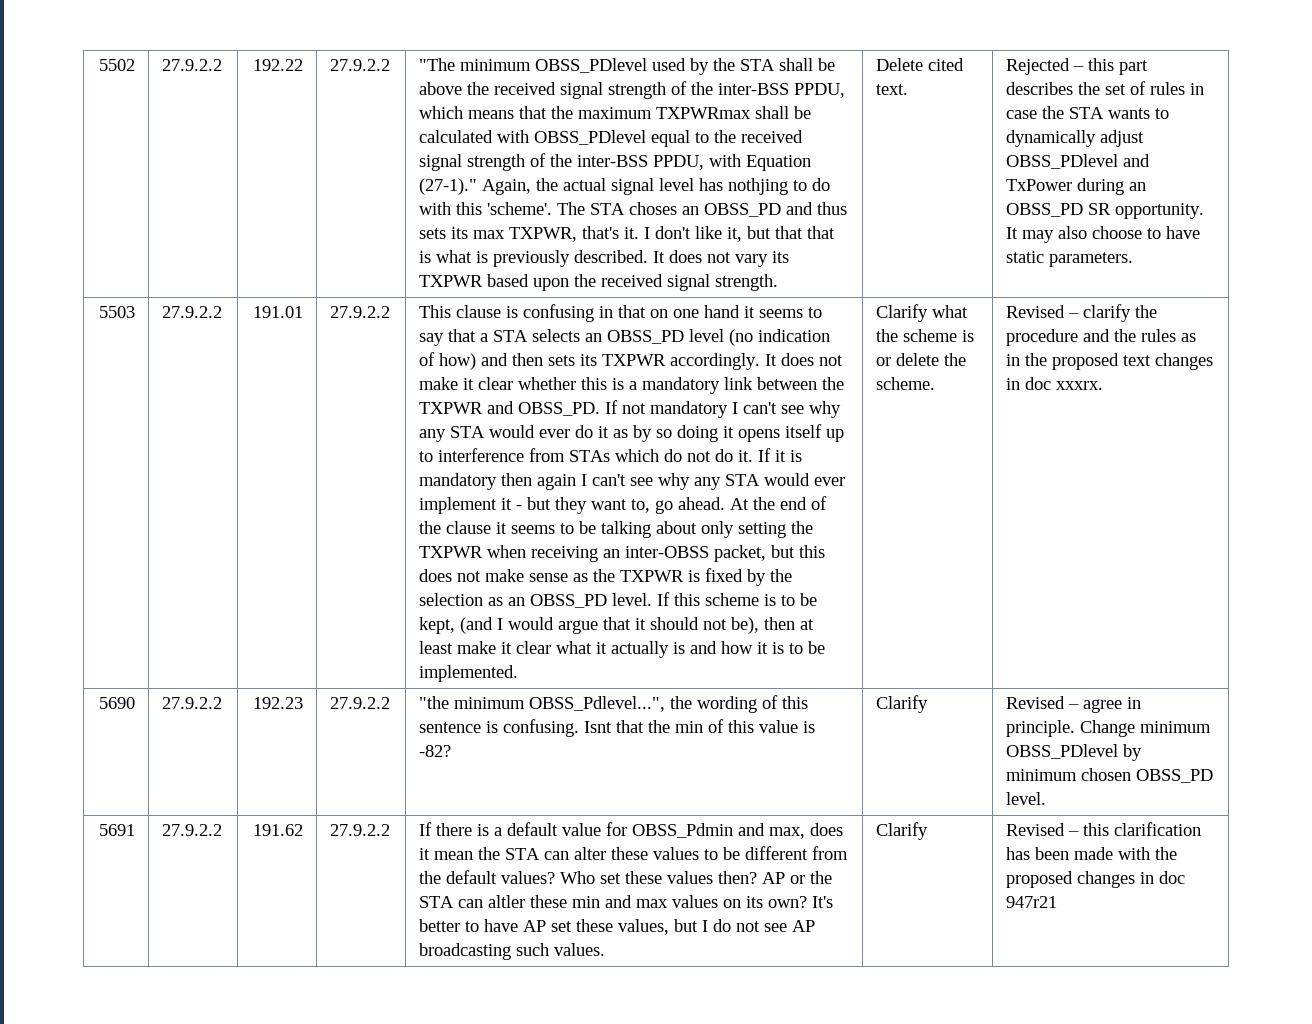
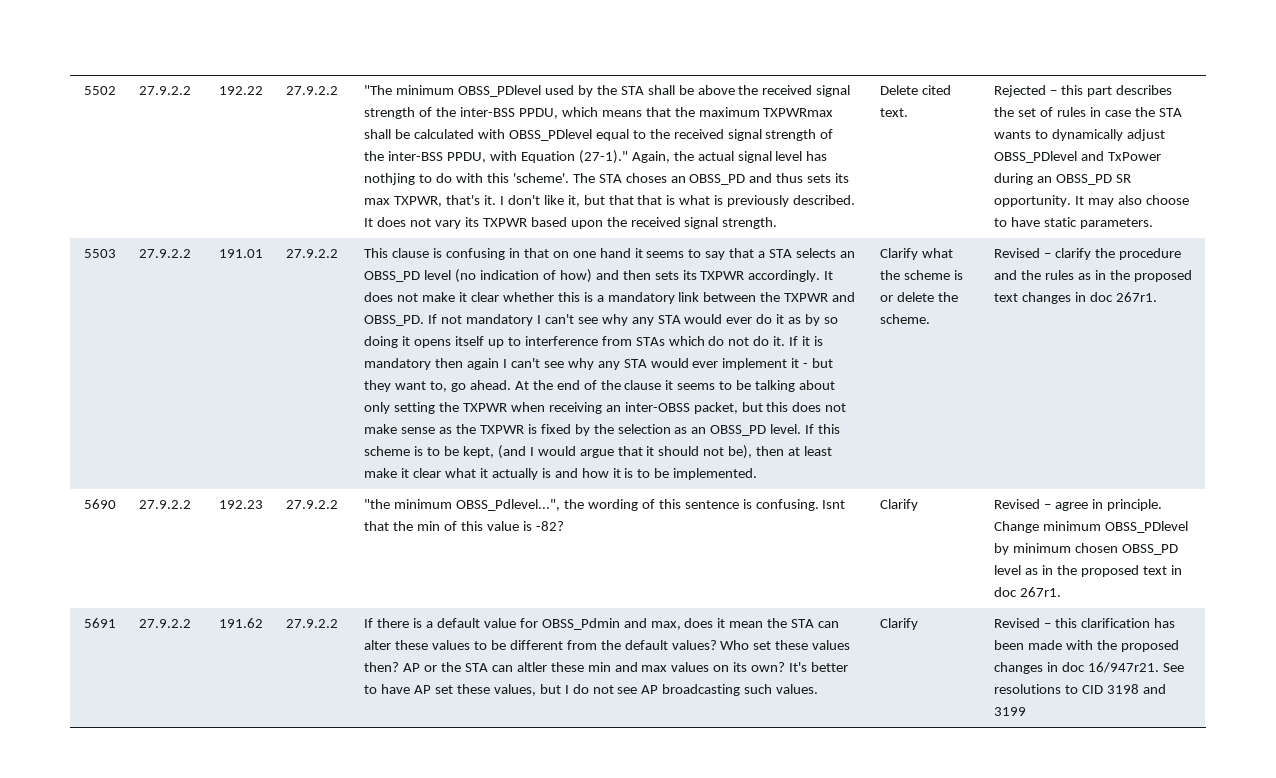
[1056,381,1104,390] xxxrx. -> [1115,292,1157,302] 267r1.
[1006,792,1047,805] level. -> [994,565,1182,577] [994,587,1062,597] level as in the proposed text in doc 267r1.
[1006,896,1058,908] 947r21 -> [1088,662,1184,673] [994,684,1166,694] [994,707,1027,716] 16/947r21. See resolutions to CID 3198 and 3199

